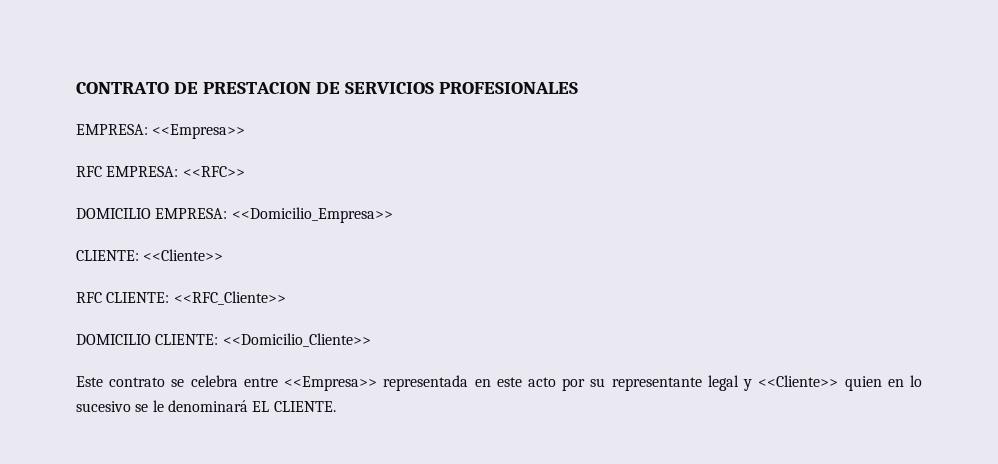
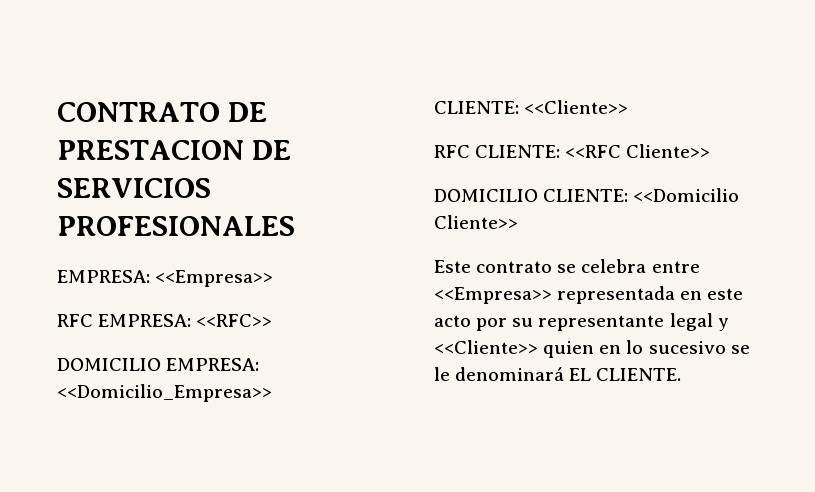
[173,291,286,305] <<RFC_Cliente>> -> [565,144,711,158] <<RFC Cliente>>
[222,333,371,347] <<Domicilio_Cliente>> -> [633,188,740,202] [434,215,518,229] <<Domicilio Cliente>>

